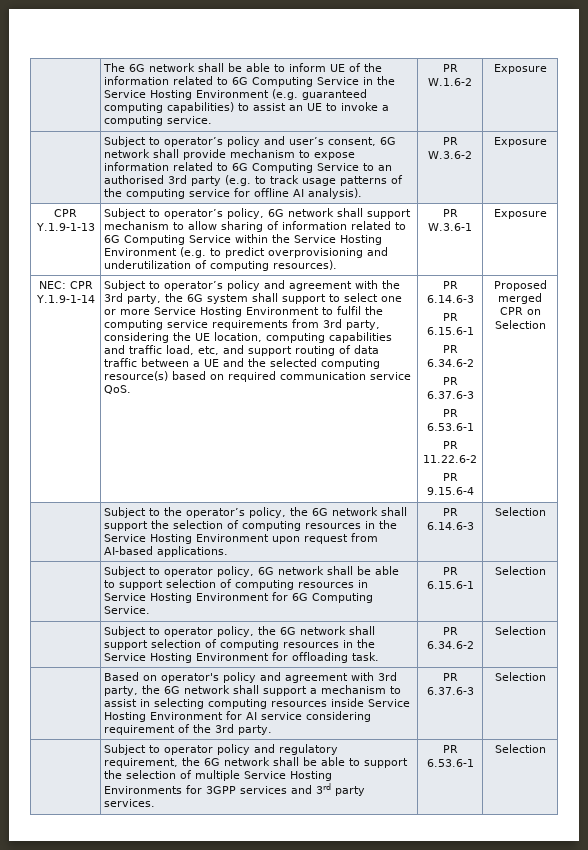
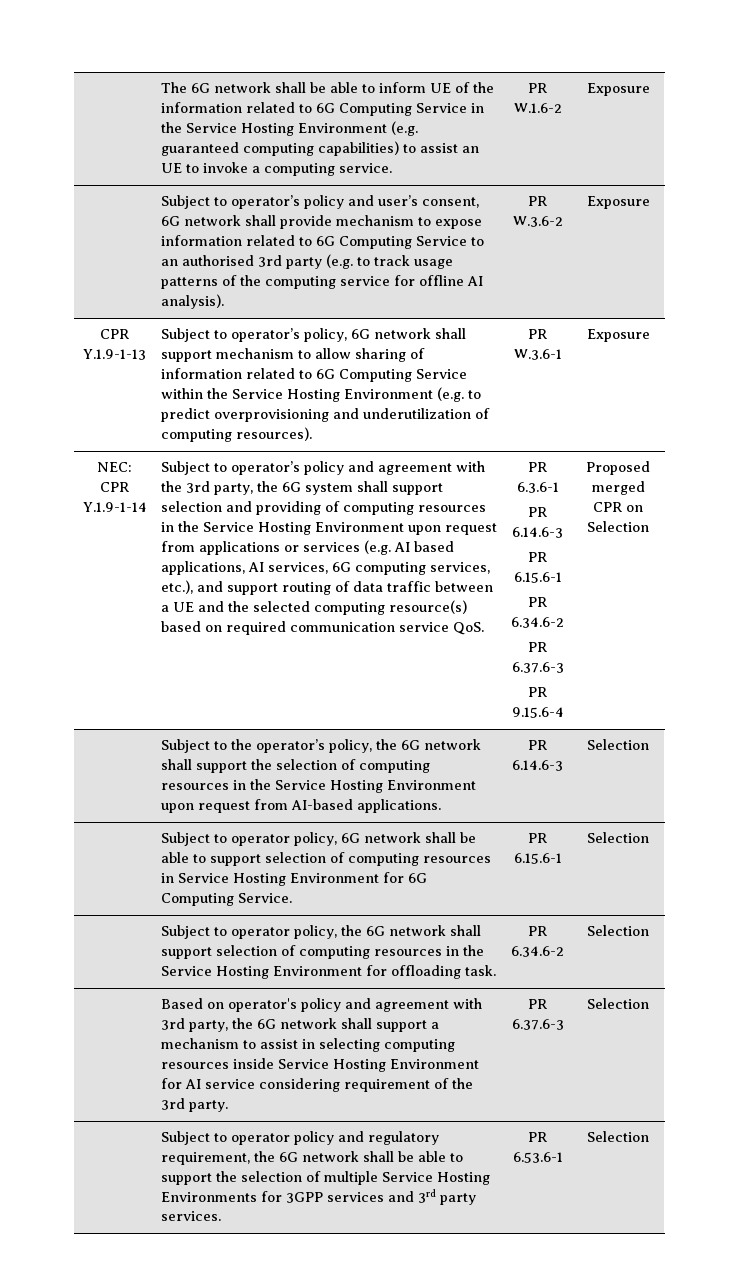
[329,293,403,302] [104,306,384,317] [104,319,381,330] [104,332,393,343] [104,345,220,355] to select one or more Service Hosting Environment to fulfil the computing service requirements from 3rd party, considering the UE location, computing capabilities and traffic load, etc, -> [160,501,486,515] [160,521,497,535] [160,540,454,555] [160,561,490,575] [160,580,193,594] selection and providing of computing resources in the Service Hosting Environment upon request from applications or services (e.g. AI based applications, AI services, 6G computing services, etc.),
(458, 285) none -> [516,482,559,493] [528,507,547,517] 6.3.6-1 // PR
[442,409,458,417] [426,423,474,431] [442,441,458,449] [423,455,477,463] // PR 6.53.6-1 // PR 11.22.6-2 -> (564, 667) none

